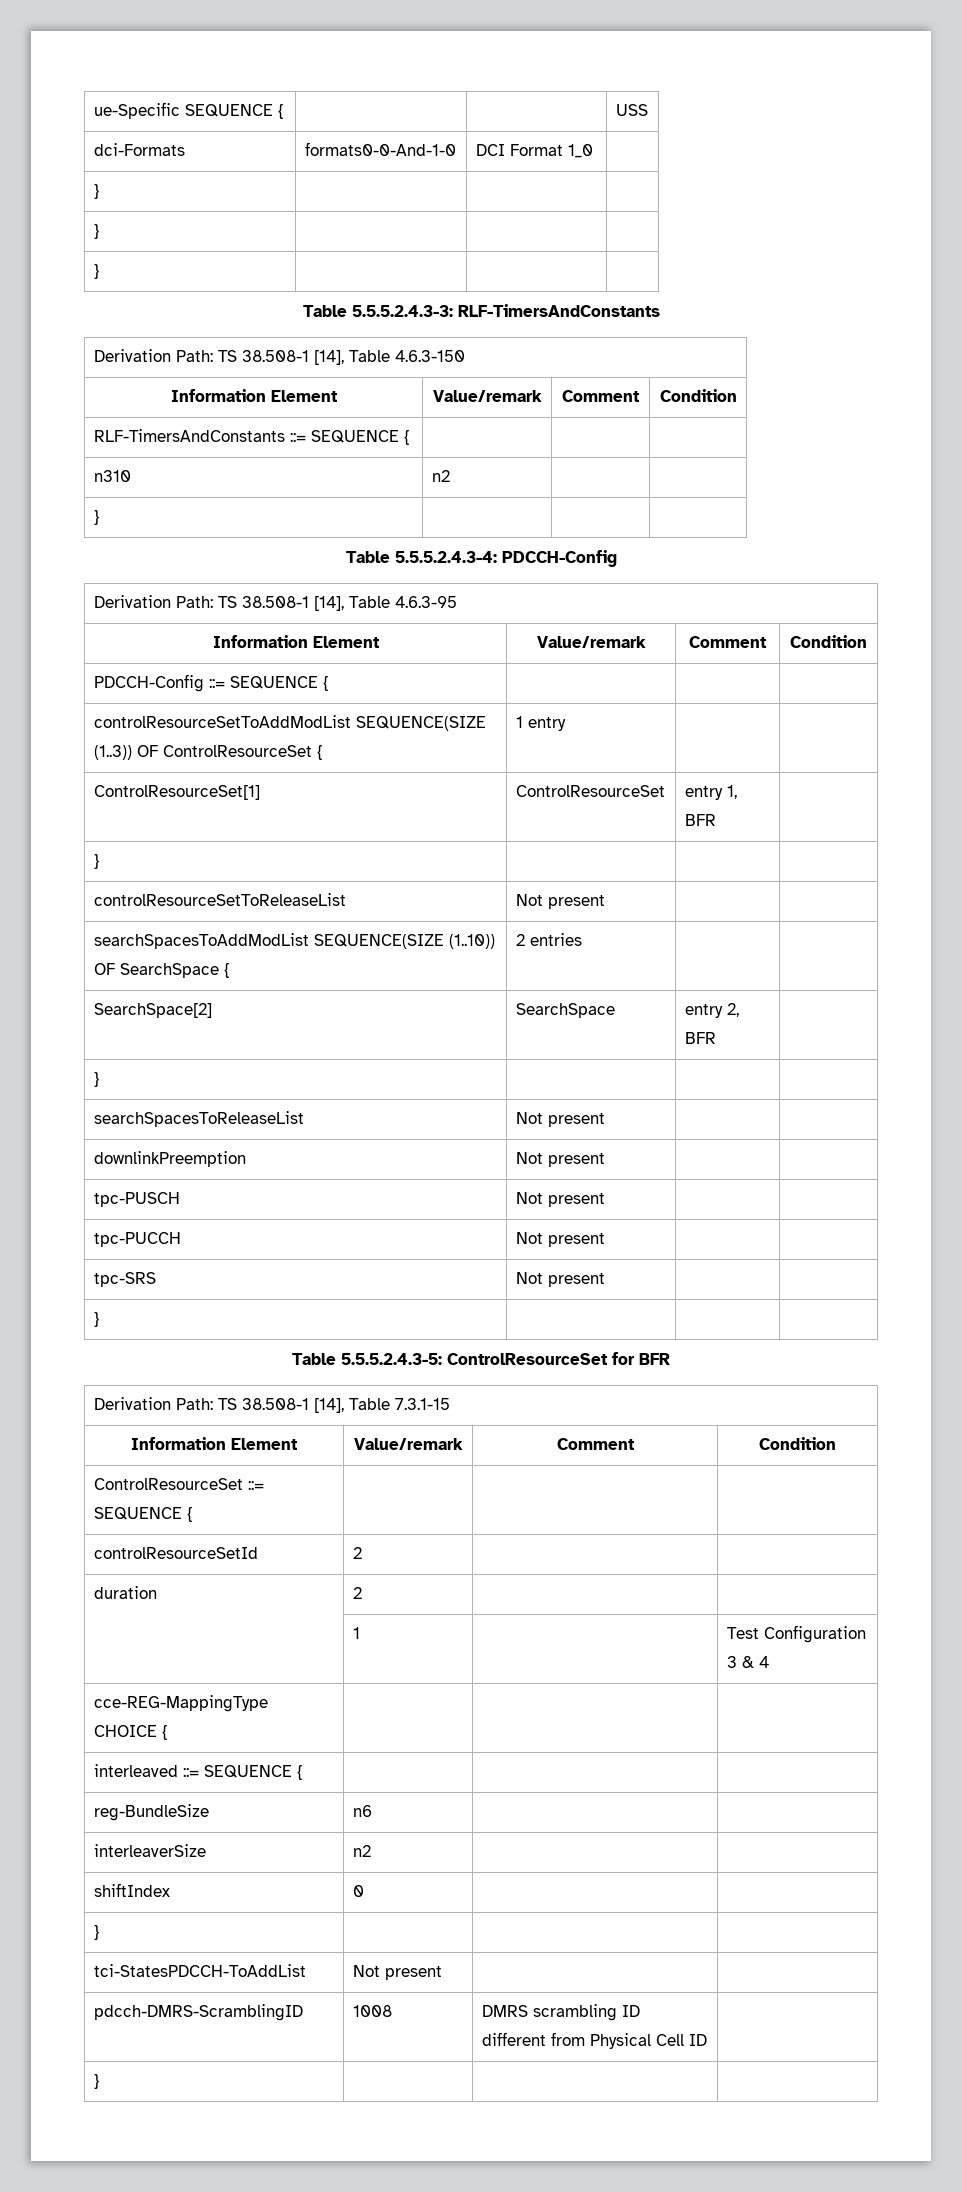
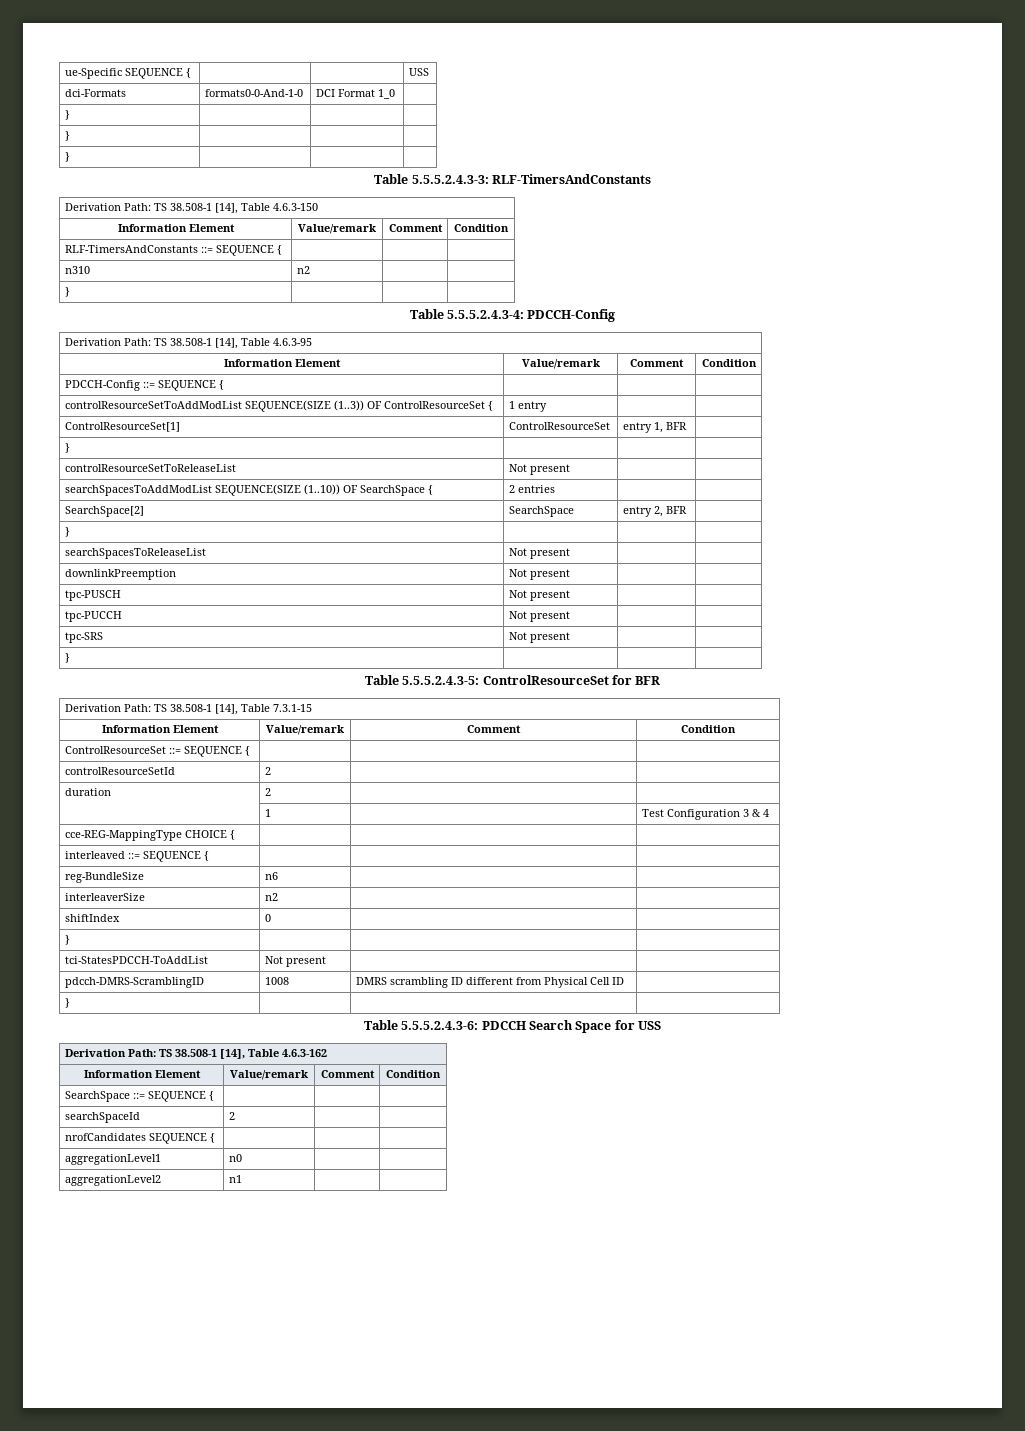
(99, 2081) none -> [363,1020,662,1033] [64,1049,327,1059] [83,1070,201,1078] [230,1070,308,1080] [320,1070,375,1078] [386,1070,441,1078] [64,1091,214,1102] [64,1112,140,1123] [228,1112,235,1120] [64,1133,215,1144] [64,1154,161,1165] [228,1154,242,1162] [64,1175,161,1186] [228,1175,242,1183] // Table 5.5.5.2.4.3-6: PDCCH Search Space for USS // Derivation Path: TS 38.508-1 [14], Table 4.6.3-162 // Information Element | Value/remark | Comment | Condition // SearchSpace ::= SEQUENCE { | | | // searchSpaceId | 2 | | // nrofCandidates SEQUENCE { | | | // aggregationLevel1 | n0 | | // aggregationLevel2 | n1 | |

